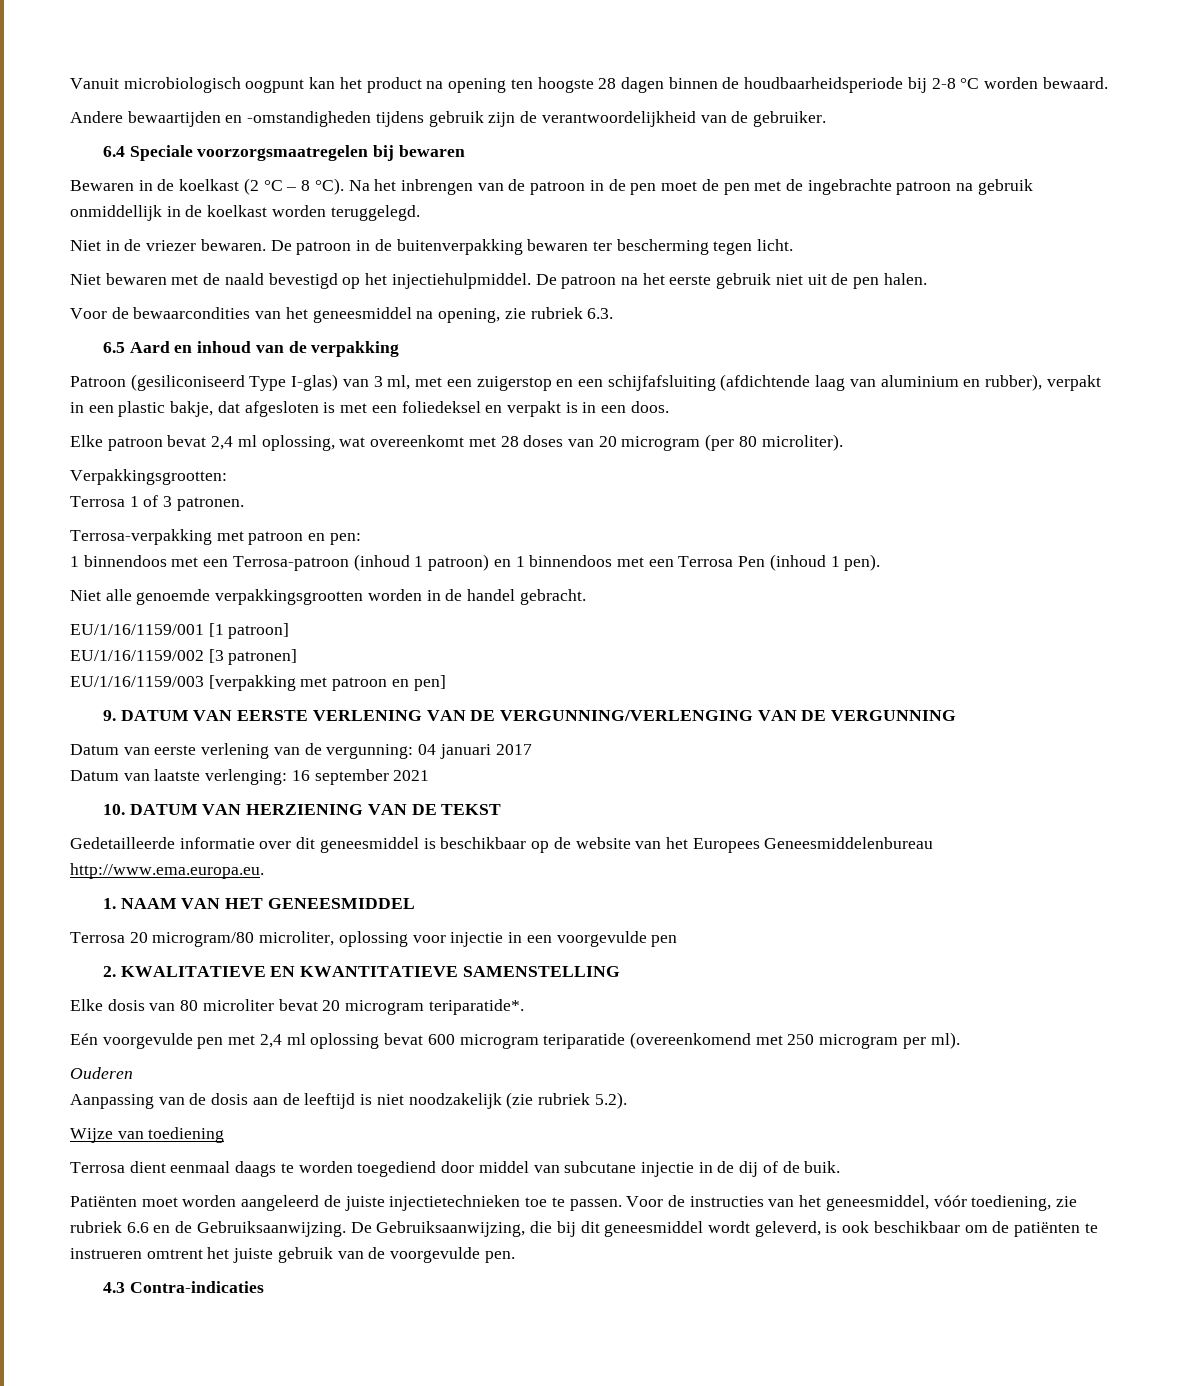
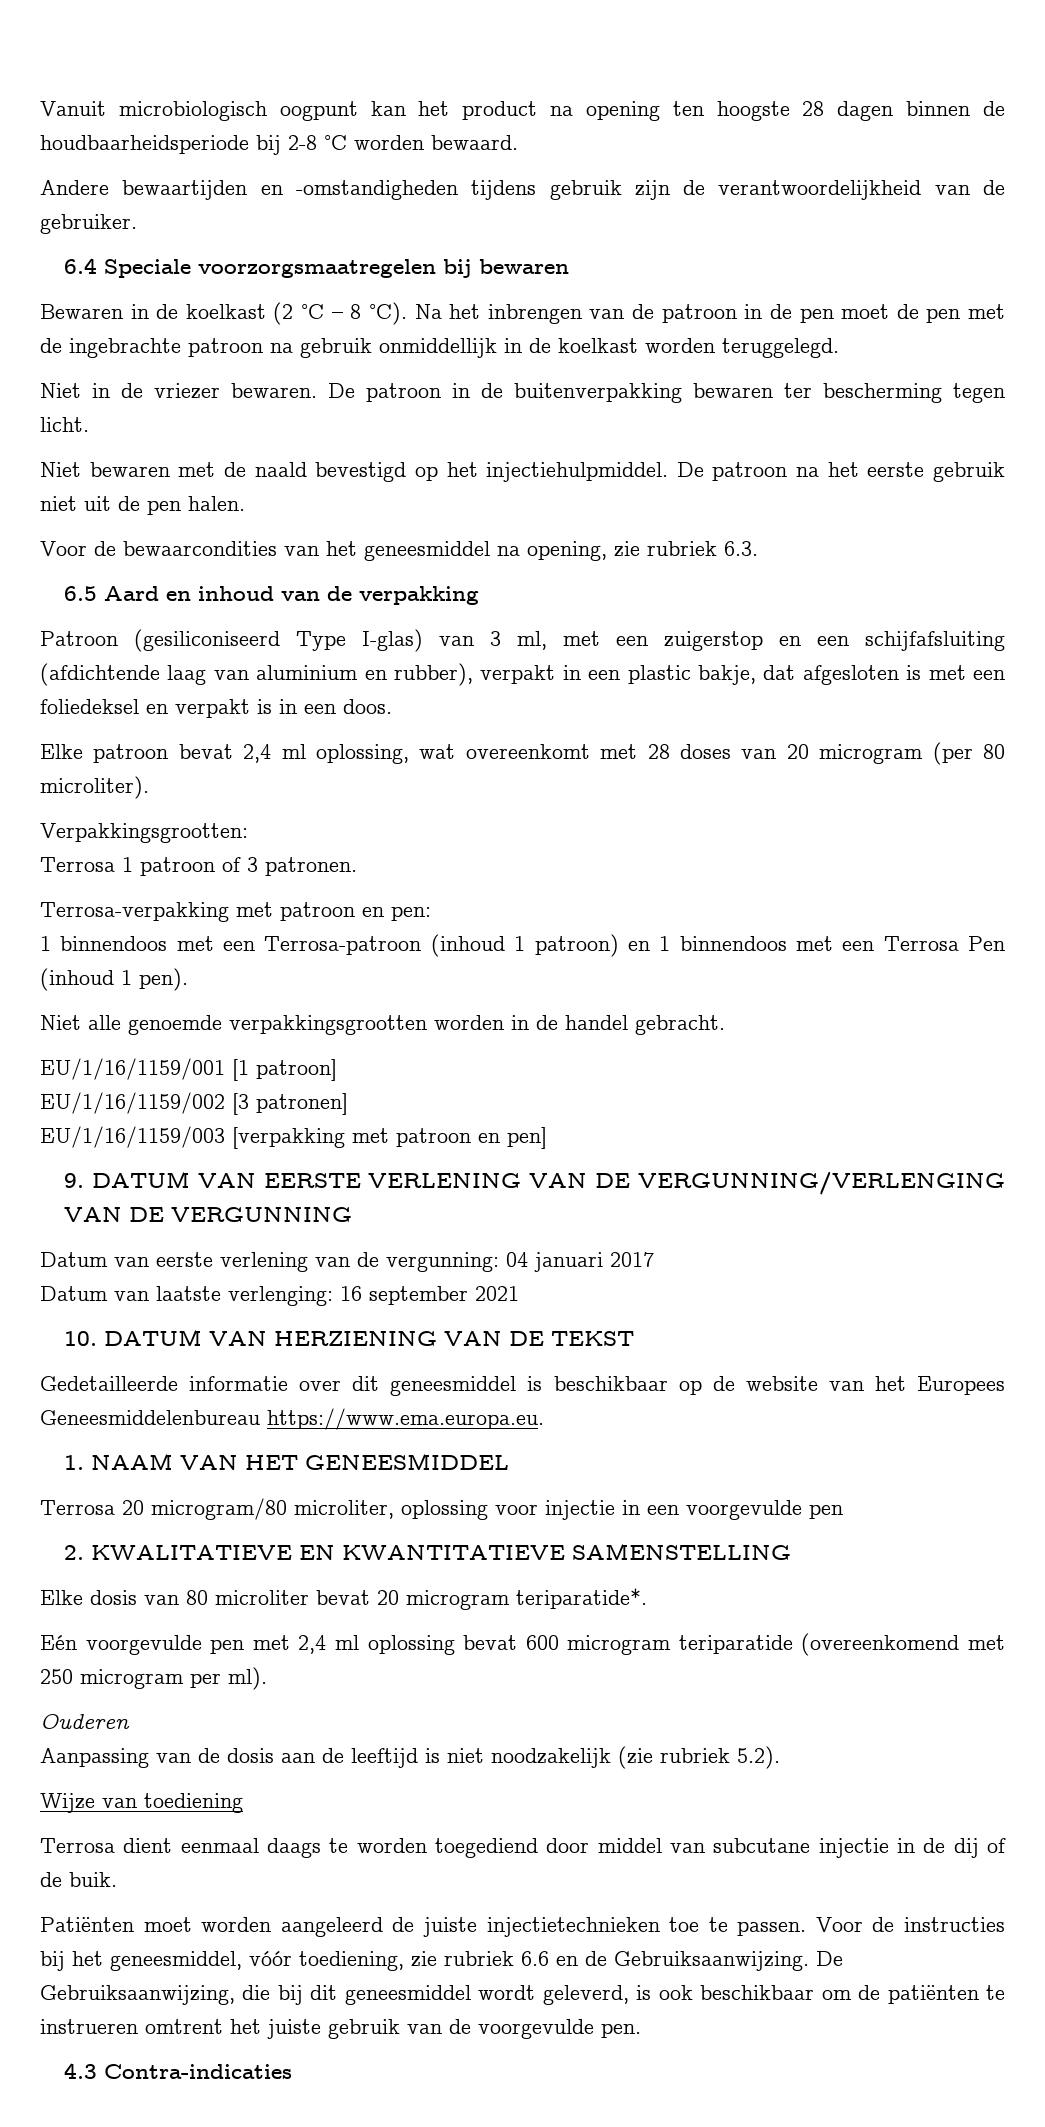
(139, 501) none -> [140,857,215,876] patroon
[70,863,264,879] http://www.ema.europa.eu. -> [267,1408,544,1430] https://www.ema.europa.eu.
[768,1199,795,1207] van -> [40,1951,65,1971] bij

